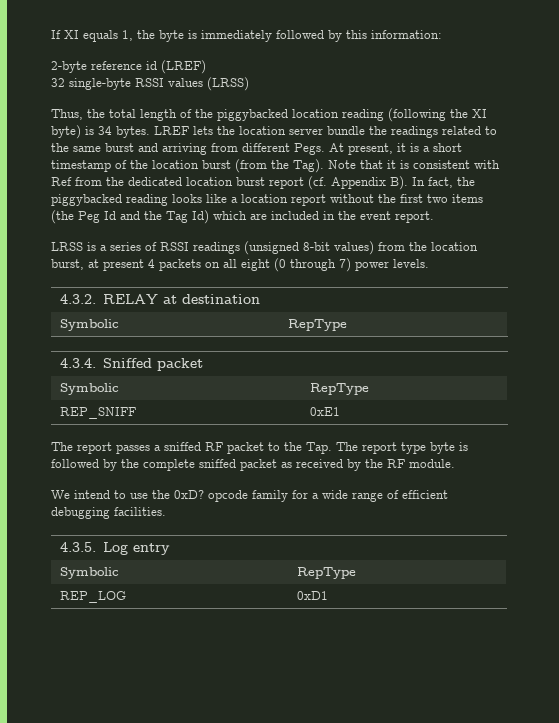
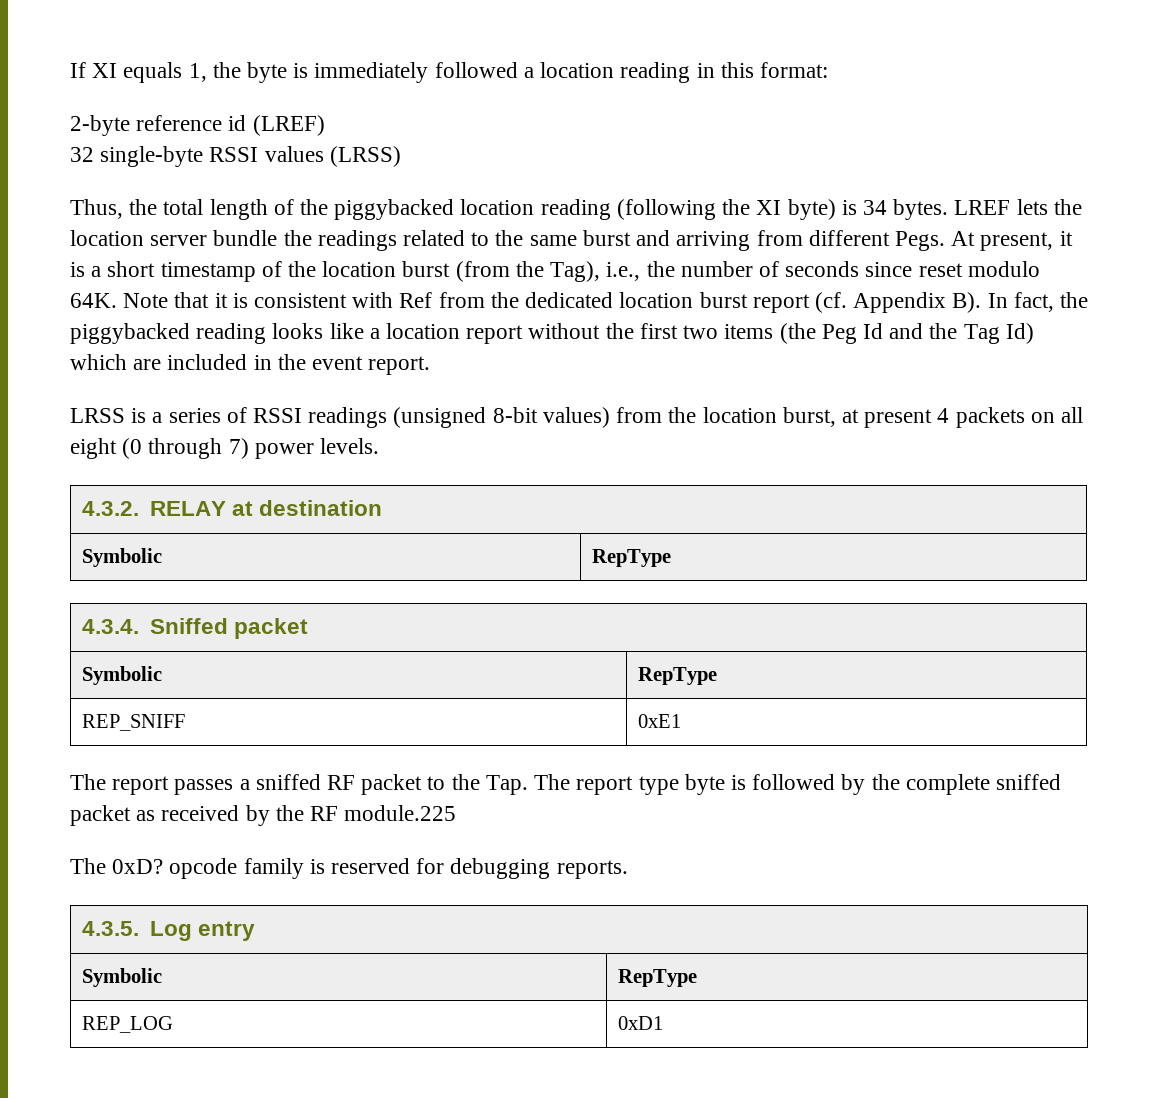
[328,30,442,42] by this information: -> [523,62,828,83] a location reading in this format:
[293,159,324,173] Tag). -> [550,261,1040,282] [70,293,117,308] Tag), i.e., the number of seconds since reset modulo 64K.
[409,459,455,468] [51,490,448,502] [51,507,166,519] module. // We intend to use the 0xD? opcode family for a wide range of efficient debugging facilities. -> [344,805,457,821] [70,858,628,879] module.225 // The 0xD? opcode family is reserved for debugging reports.

